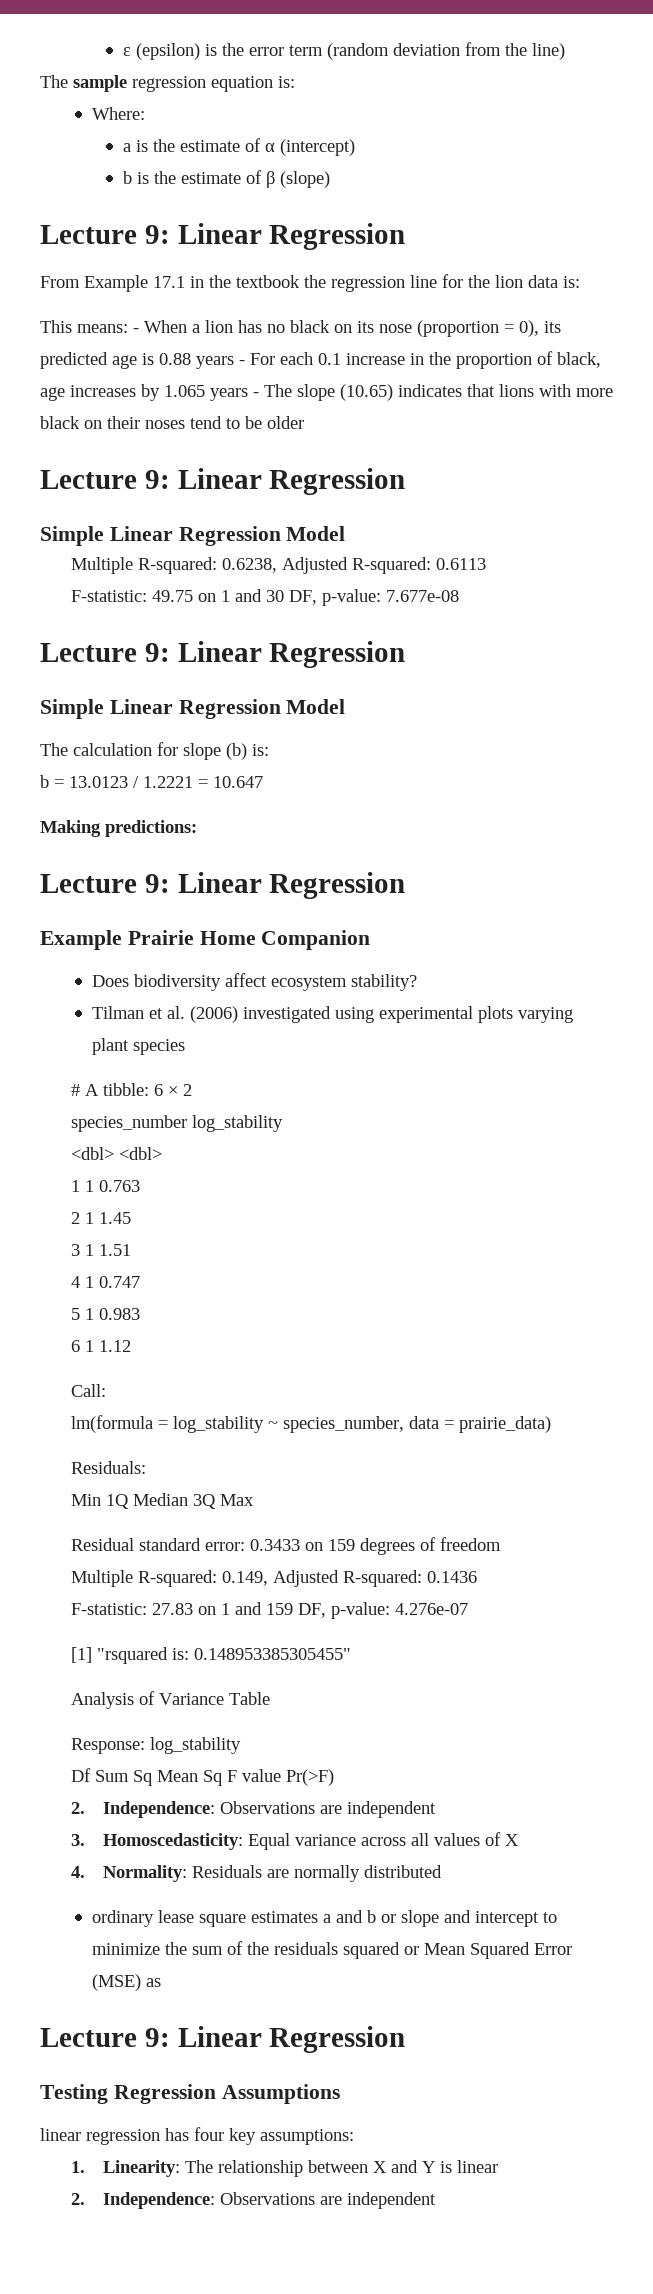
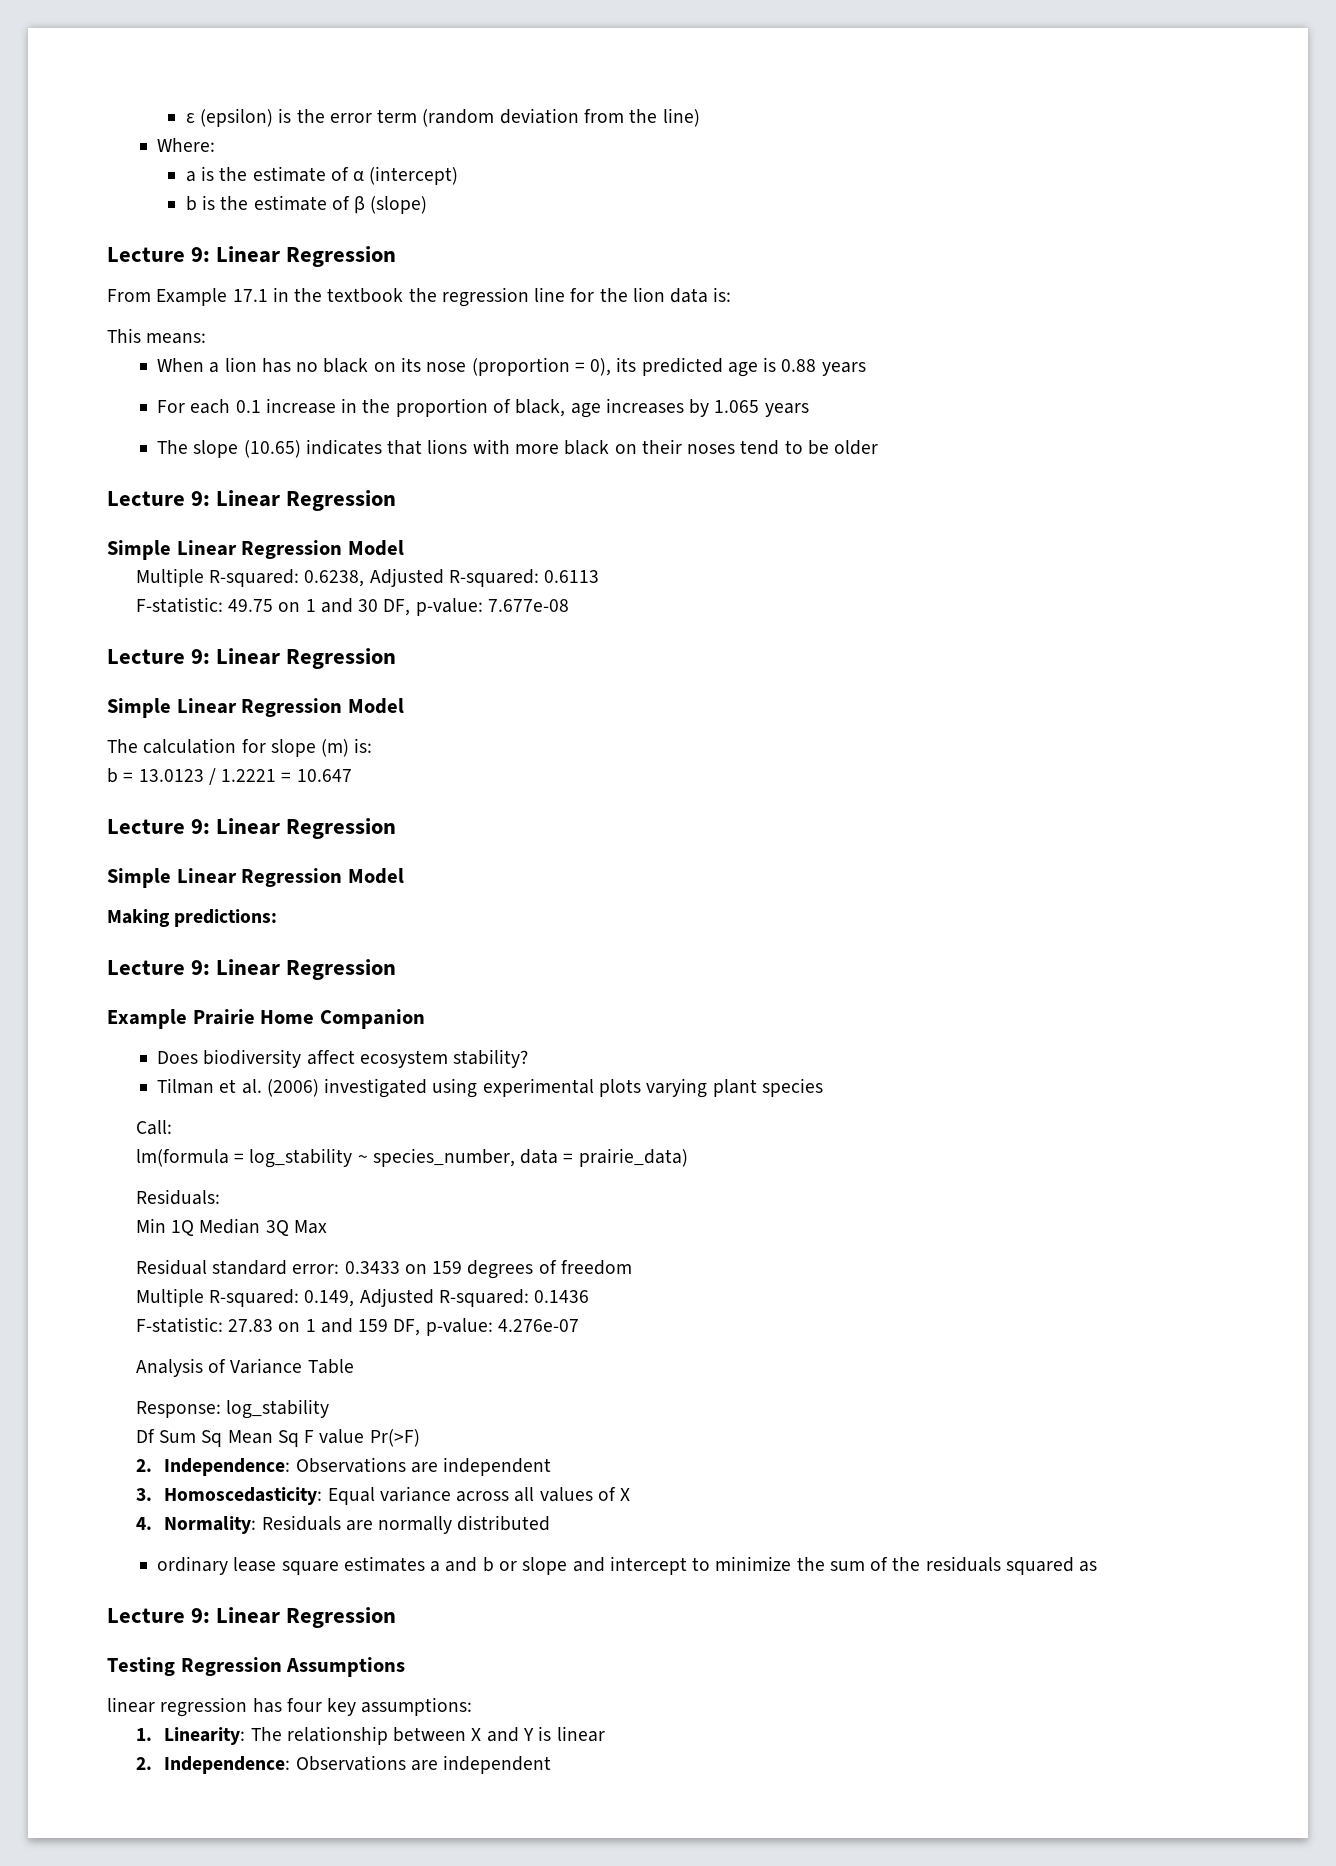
[40,75,295,92] // The sample regression equation is: -> (700, 117) none
[133,328,139,333] - -> (207, 338) //
[239,360,245,365] - -> (866, 369) //
[253,392,259,397] - -> (809, 410) //
[226,743,247,760] (b) -> [321,739,350,757] (m)
(263, 782) none -> [107,818,397,839] [107,868,404,888] // Lecture 9: Linear Regression // Simple Linear Regression Model
[71,1083,193,1096] [71,1115,284,1132] [71,1147,163,1160] [71,1180,141,1192] [71,1212,132,1224] [71,1244,132,1256] [71,1276,141,1288] [71,1308,141,1320] [71,1340,132,1352] // # A tibble: 6 × 2 // species_number log_stability // <dbl> <dbl> // 1 1 0.763 // 2 1 1.45 // 3 1 1.51 // 4 1 0.747 // 5 1 0.983 // 6 1 1.12 -> (823, 1087) none
[71,1647,352,1664] // [1] "rsquared is: 0.148953385305455" -> (579, 1325) none
[403,1942,572,1959] [91,1974,141,1991] or Mean Squared Error (MSE) -> (1074, 1566) none

